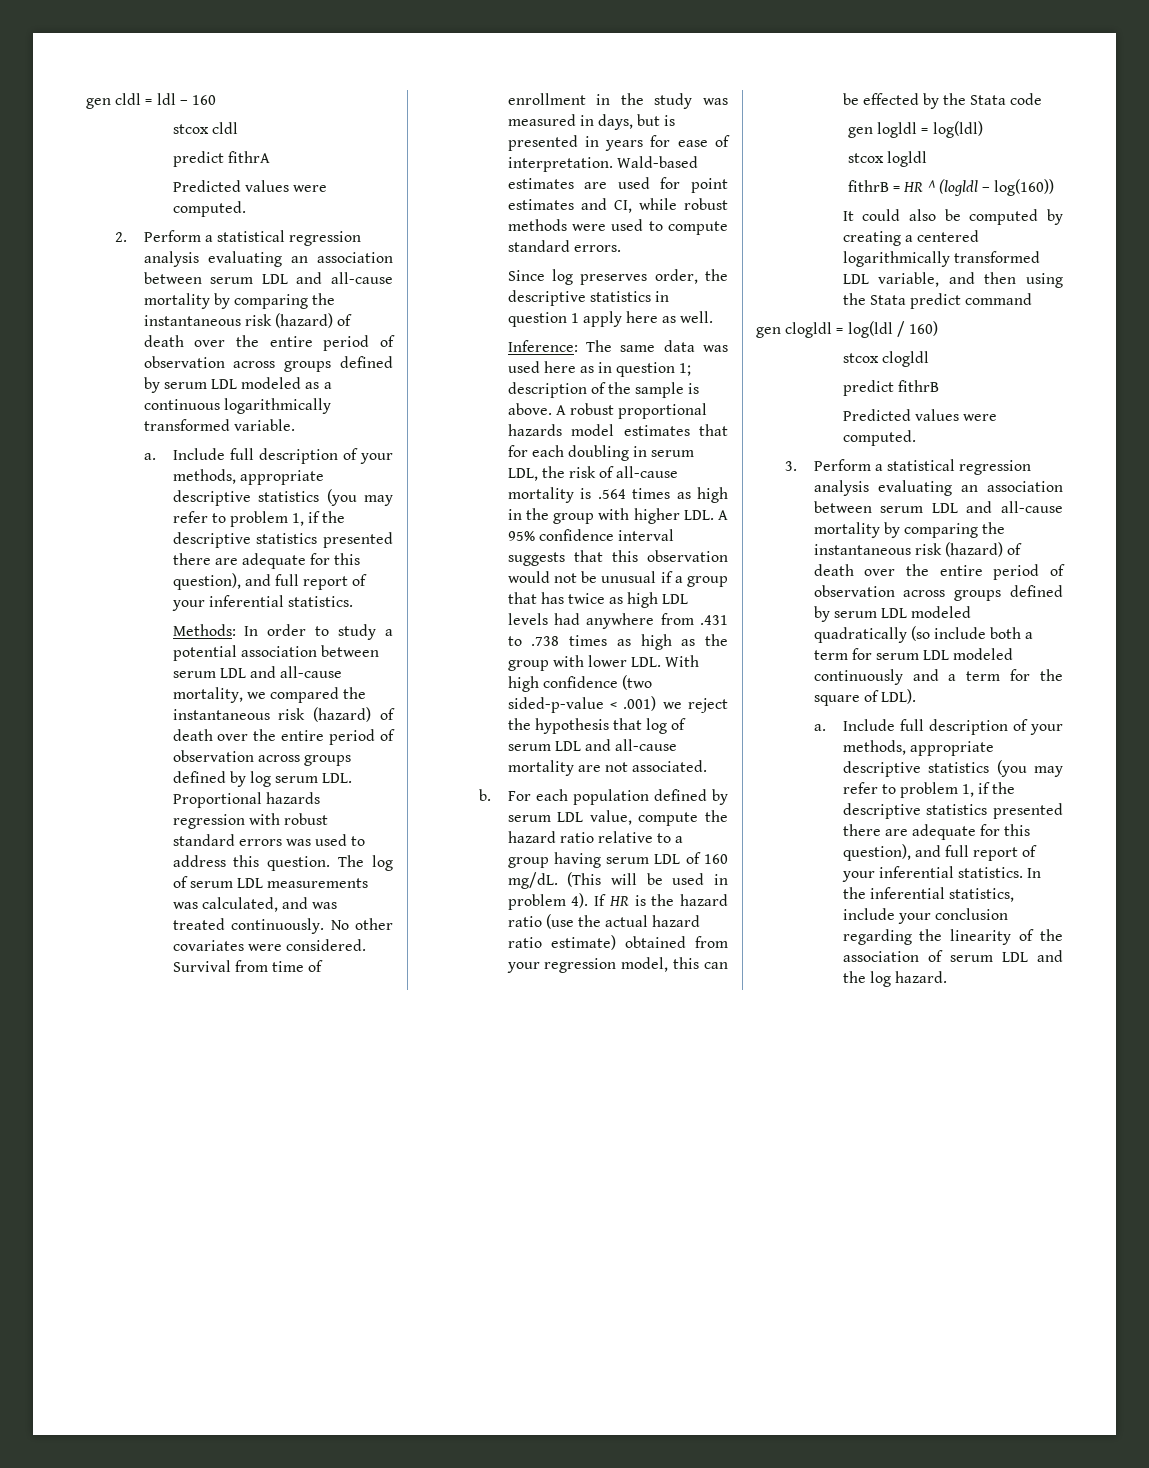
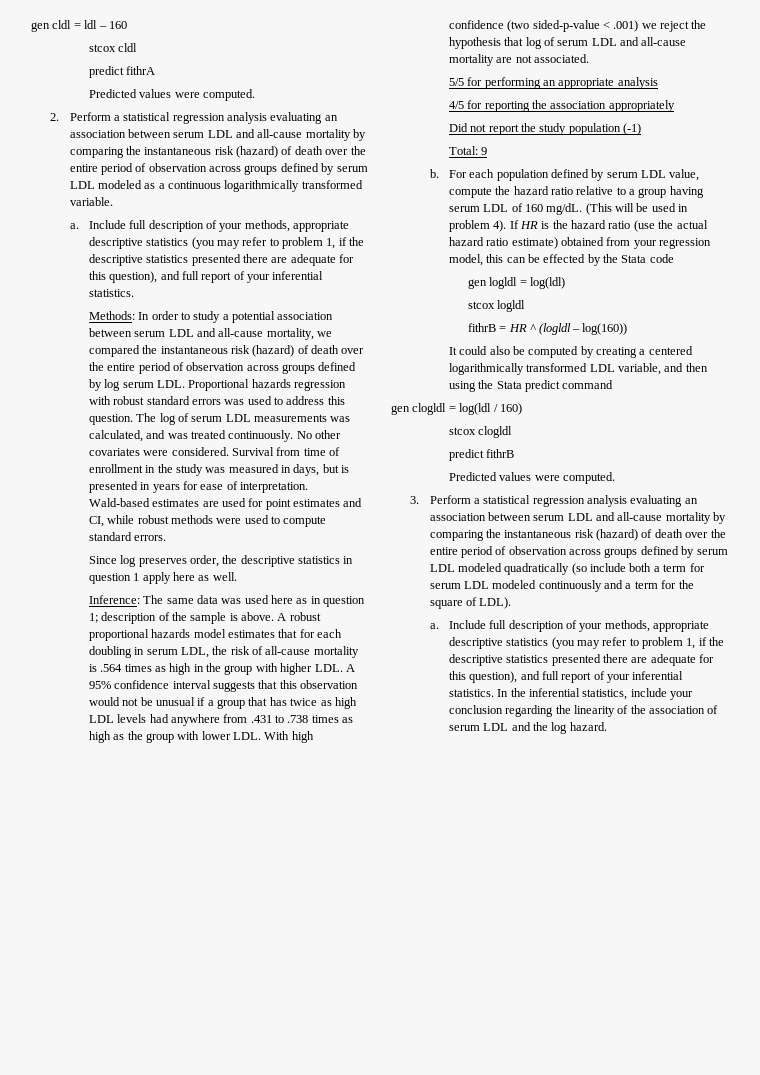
(708, 766) none -> [448,77,658,89] [448,100,675,112] [448,123,642,135] [448,146,488,155] // 5/5 for performing an appropriate analysis // 4/5 for reporting the association appropriately // Did not report the study population (-1) // Total: 9

